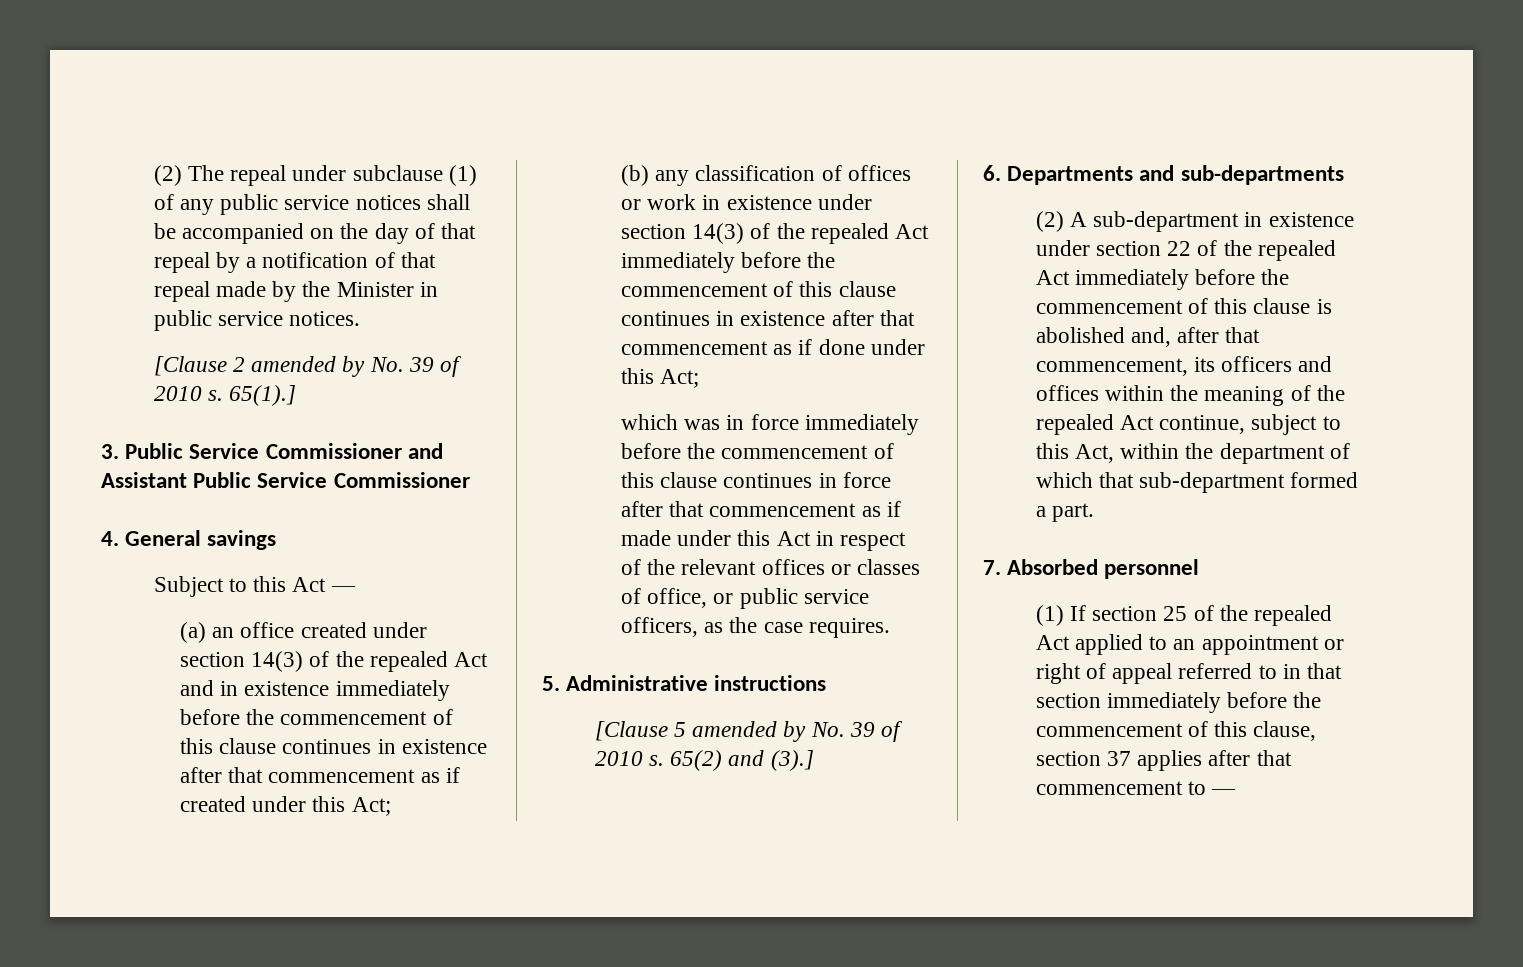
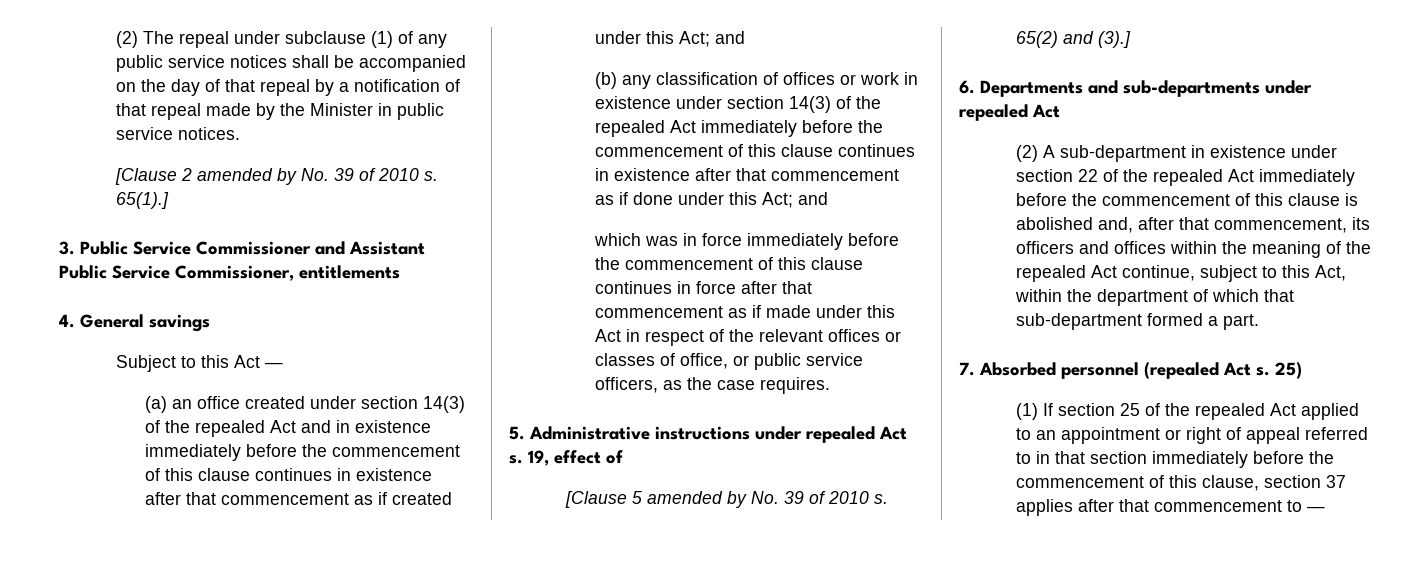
[333,472,470,488] Commissioner -> [175,265,400,281] Commissioner, entitlements
(391, 806) none -> [714,31,745,44] and
(700, 378) none -> [797,192,828,205] and
(827, 683) none -> [755,426,907,443] [509,450,623,466] under repealed Act s. 19, effect of
(1344, 175) none -> [1265,80,1312,94] [959,104,1060,121] under repealed Act
(1200, 569) none -> [1144,362,1302,379] (repealed Act s. 25)

